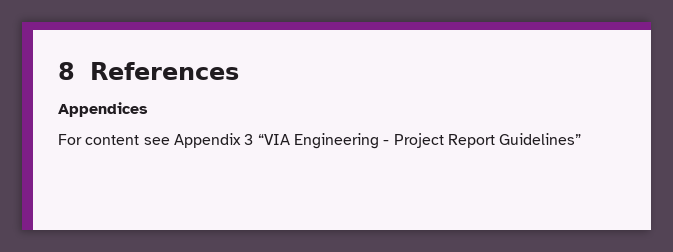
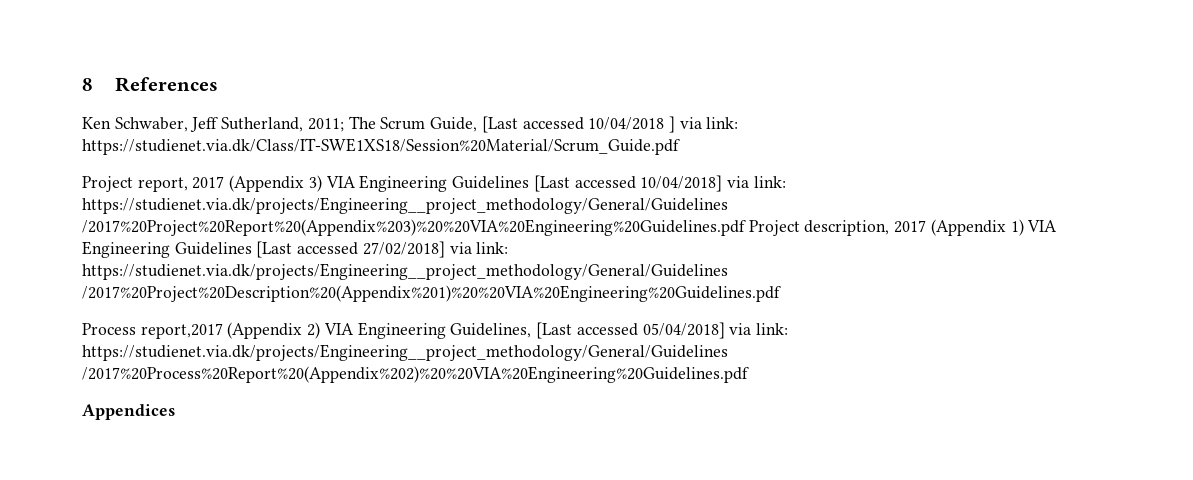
[58,102,148,117] [58,133,582,149] Appendices // For content see Appendix 3 “VIA Engineering - Project Report Guidelines” -> [82,116,739,133] [82,138,680,155] [82,175,786,192] [82,197,728,214] [82,219,1058,236] [82,241,509,258] [82,263,728,280] [82,285,781,302] [82,322,788,339] [82,344,728,361] [82,366,749,383] [82,404,175,420] Ken Schwaber, Jeff Sutherland, 2011; The Scrum Guide, [Last accessed 10/04/2018 ] via link: https://studienet.via.dk/Class/IT-SWE1XS18/Session%20Material/Scrum_Guide.pdf // Project report, 2017 (Appendix 3) VIA Engineering Guidelines [Last accessed 10/04/2018] via link: https://studienet.via.dk/projects/Engineering__project_methodology/General/Guidelines /2017%20Project%20Report%20(Appendix%203)%20%20VIA%20Engineering%20Guidelines.pdf Project description, 2017 (Appendix 1) VIA Engineering Guidelines [Last accessed 27/02/2018] via link: https://studienet.via.dk/projects/Engineering__project_methodology/General/Guidelines /2017%20Project%20Description%20(Appendix%201)%20%20VIA%20Engineering%20Guidelines.pdf // Process report,2017 (Appendix 2) VIA Engineering Guidelines, [Last accessed 05/04/2018] via link: https://studienet.via.dk/projects/Engineering__project_methodology/General/Guidelines /2017%20Process%20Report%20(Appendix%202)%20%20VIA%20Engineering%20Guidelines.pdf // Appendices

